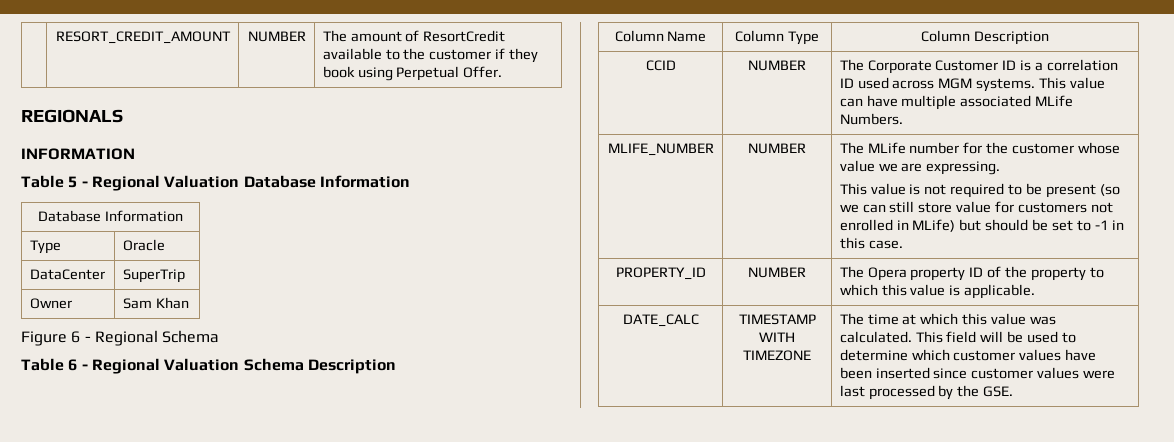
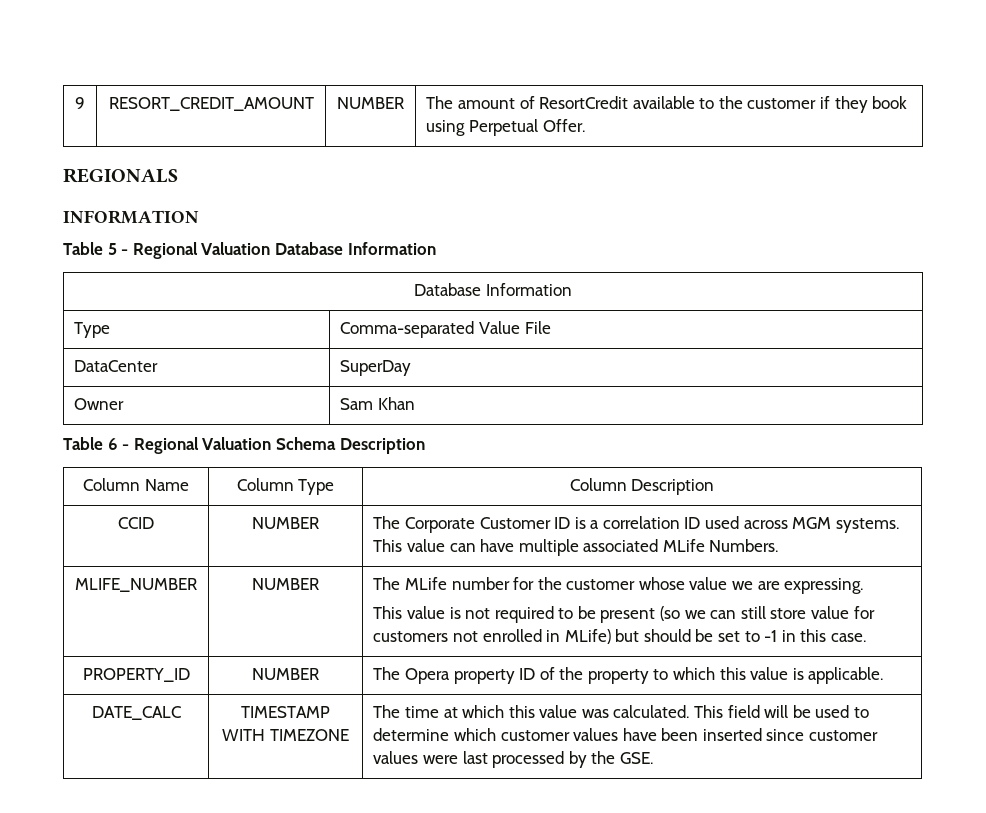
(55, 37) none -> [75,97,85,109] 9
[122,239,165,251] Oracle -> [340,321,551,338] Comma-separated Value File
[122,269,185,283] SuperTrip -> [340,360,412,376] SuperDay
[21,330,220,346] // Figure 6 - Regional Schema -> (415, 403) none

